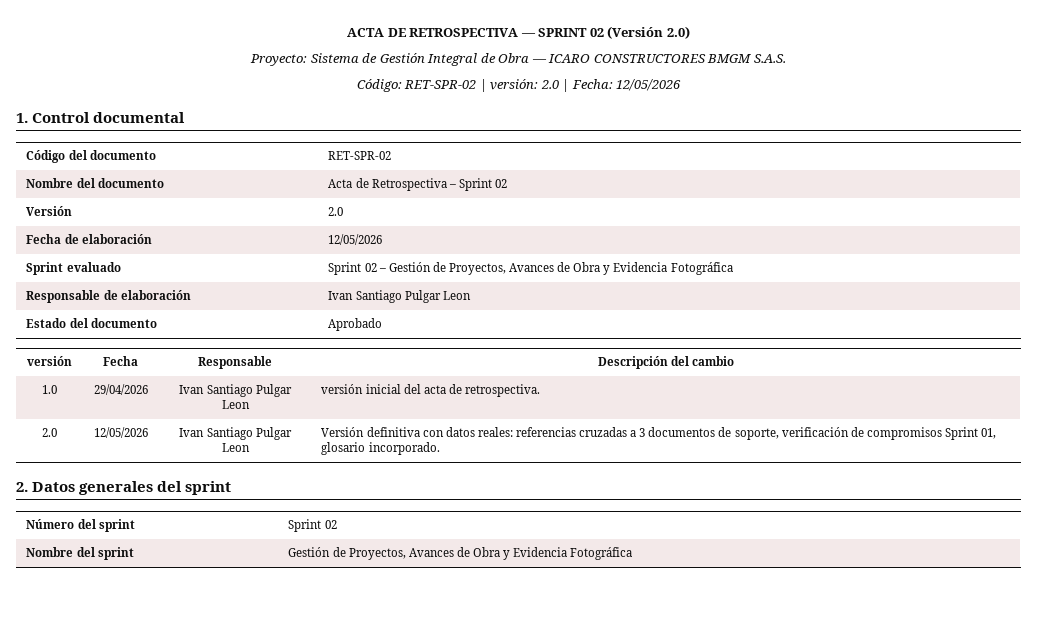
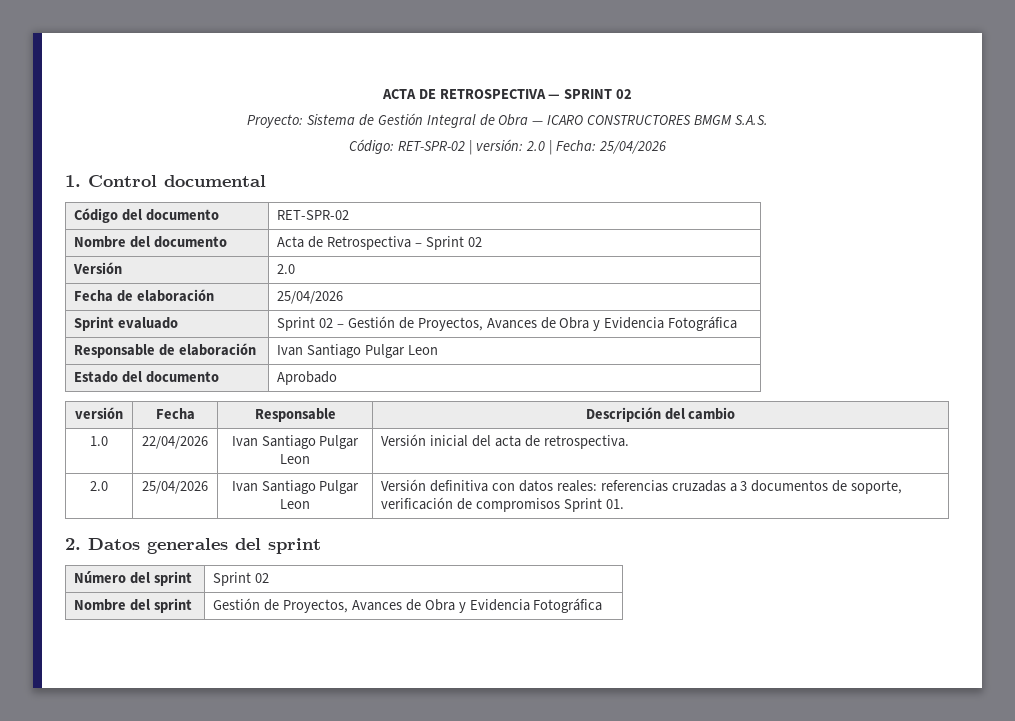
[607,26,690,39] (Versión 2.0) -> (633, 94) none
[616,79,682,91] 12/05/2026 -> [598,141,667,154] 25/04/2026
[328,234,383,245] 12/05/2026 -> [277,291,344,304] 25/04/2026
[93,384,148,395] [179,384,292,397] [221,400,250,409] [321,384,364,394] 29/04/2026 | Ivan Santiago Pulgar Leon | versión -> [142,436,208,449] [231,435,360,449] [280,454,310,464] [381,434,427,446] 22/04/2026 | Ivan Santiago Pulgar Leon | Versión
[93,427,148,438] 12/05/2026 -> [142,481,208,494] 25/04/2026
[981,428,997,439] [321,442,440,455] 01, glosario incorporado. -> [605,499,624,509] 01.

